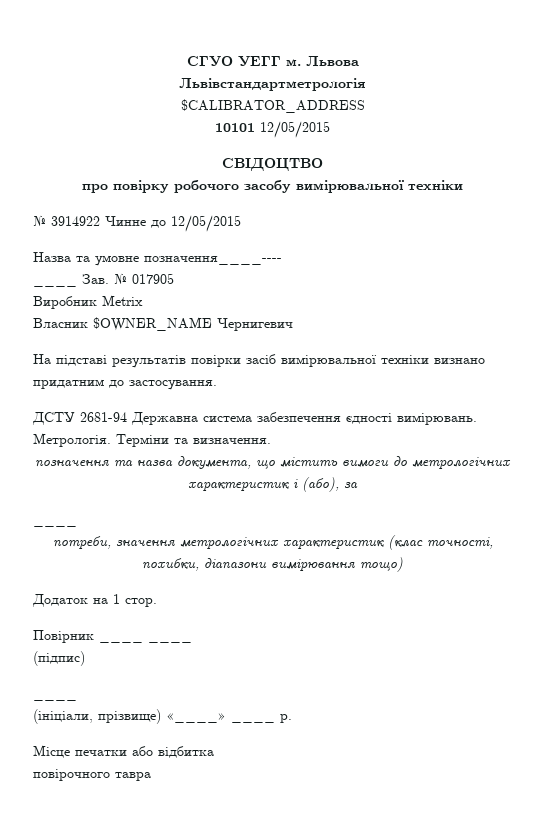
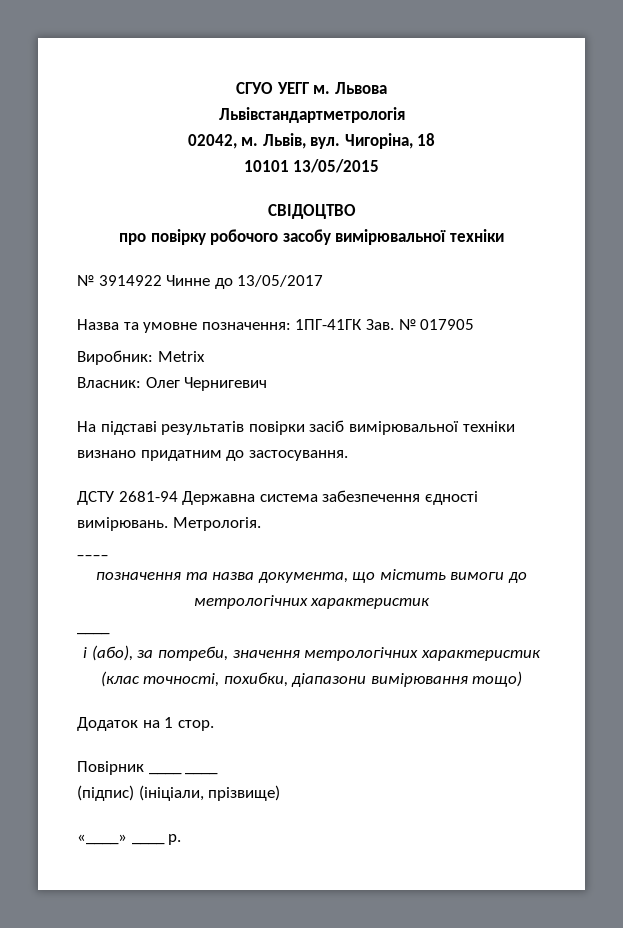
[180,99,365,113] $CALIBRATOR_ADDRESS -> [187,133,436,149] 02042, м. Львів, вул. Чигоріна, 18
[260,121,330,138] 12/05/2015 -> [293,159,380,173] 13/05/2015
[171,215,241,232] 12/05/2015 -> [237,275,324,287] 13/05/2017
[144,256,282,265] [33,284,77,287] позначення____---- // ____ -> [201,319,363,330] позначення: 1ПГ-41ГК
[33,296,97,309] Виробник -> [77,350,153,365] Виробник:
[33,317,212,331] Власник $OWNER_NAME -> [77,377,180,388] Власник: Олег
[116,434,271,447] Терміни та визначення. -> [77,554,109,557] // ____
(289, 487) none -> [77,632,110,635] // ____ //
[33,524,77,527] // ____ // -> (154, 654) none
[33,698,77,701] // ____ // -> (134, 793) none
(161, 716) none -> (281, 793) //
[33,745,214,758] [33,769,151,781] // Місце печатки або відбитка // повірочного тавра -> (182, 839) none

